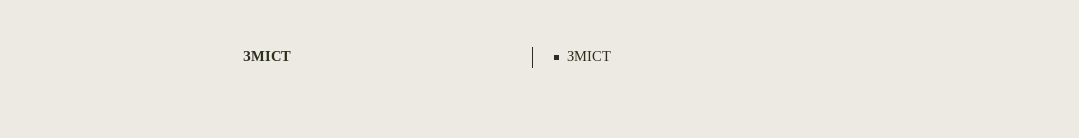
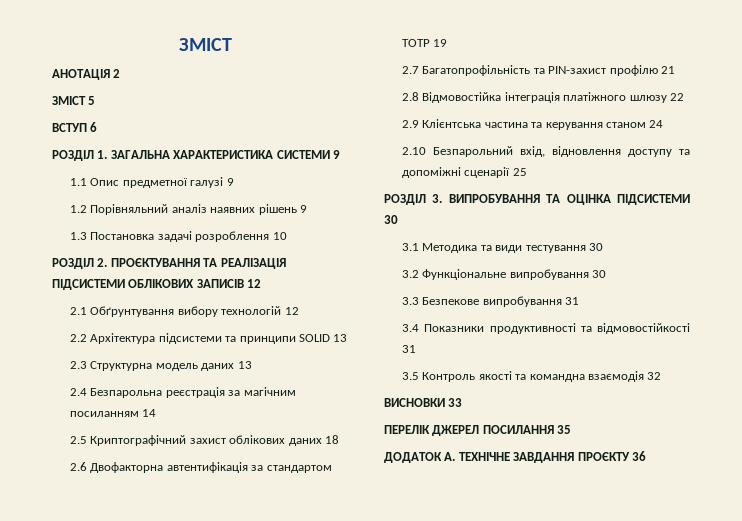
[242,51,291,61] [566,51,611,61] ЗМІСТ // ЗМІСТ -> [178,38,232,51] [52,69,121,80] [52,96,96,105] [52,122,98,132] [52,150,340,161] [70,177,234,188] [70,204,307,215] [70,231,287,242] [52,258,286,269] [52,279,262,290] [70,306,299,317] [70,333,348,344] [70,361,252,371] [70,387,296,398] [70,409,157,417] [70,435,339,446] [70,462,332,473] [402,39,448,47] [402,65,675,76] [402,92,684,103] [402,119,664,130] [402,146,690,157] [402,167,527,178] [384,194,690,205] [384,215,398,224] [402,243,603,253] [402,269,607,280] [402,296,580,307] [402,323,690,334] [402,345,417,353] [402,371,662,382] [384,398,463,407] [384,425,572,436] [384,451,646,463] ЗМІСТ // АНОТАЦІЯ 2 // ЗМІСТ 5 // ВСТУП 6 // РОЗДІЛ 1. ЗАГАЛЬНА ХАРАКТЕРИСТИКА СИСТЕМИ 9 // 1.1 Опис предметної галузі 9 // 1.2 Порівняльний аналіз наявних рішень 9 // 1.3 Постановка задачі розроблення 10 // РОЗДІЛ 2. ПРОЄКТУВАННЯ ТА РЕАЛІЗАЦІЯ ПІДСИСТЕМИ ОБЛІКОВИХ ЗАПИСІВ 12 // 2.1 Обґрунтування вибору технологій 12 // 2.2 Архітектура підсистеми та принципи SOLID 13 // 2.3 Структурна модель даних 13 // 2.4 Безпарольна реєстрація за магічним посиланням 14 // 2.5 Криптографічний захист облікових даних 18 // 2.6 Двофакторна автентифікація за стандартом TOTP 19 // 2.7 Багатопрофільність та PIN-захист профілю 21 // 2.8 Відмовостійка інтеграція платіжного шлюзу 22 // 2.9 Клієнтська частина та керування станом 24 // 2.10 Безпарольний вхід, відновлення доступу та допоміжні сценарії 25 // РОЗДІЛ 3. ВИПРОБУВАННЯ ТА ОЦІНКА ПІДСИСТЕМИ 30 // 3.1 Методика та види тестування 30 // 3.2 Функціональне випробування 30 // 3.3 Безпекове випробування 31 // 3.4 Показники продуктивності та відмовостійкості 31 // 3.5 Контроль якості та командна взаємодія 32 // ВИСНОВКИ 33 // ПЕРЕЛІК ДЖЕРЕЛ ПОСИЛАННЯ 35 // ДОДАТОК А. ТЕХНІЧНЕ ЗАВДАННЯ ПРОЄКТУ 36

